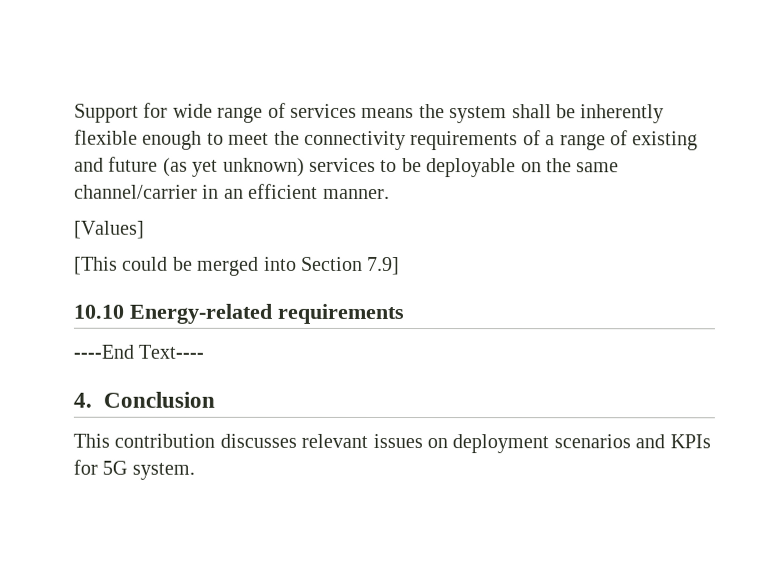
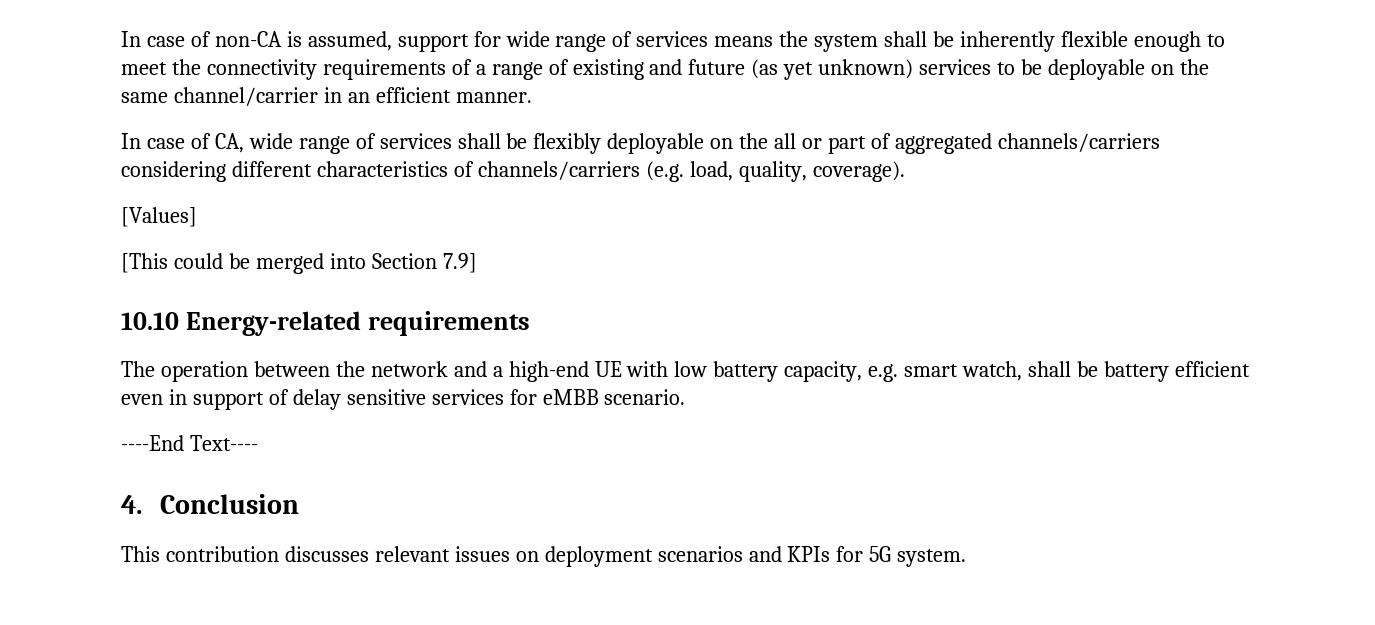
[74,103,139,123] Support -> [121,31,469,52] In case of non-CA is assumed, support
(390, 194) none -> [121,133,1160,154] [121,161,905,182] // In case of CA, wide range of services shall be flexibly deployable on the all or part of aggregated channels/carriers considering different characteristics of channels/carriers (e.g. load, quality, coverage).
(404, 314) none -> [121,361,1250,382] [121,389,686,410] // The operation between the network and a high-end UE with low battery capacity, e.g. smart watch, shall be battery efficient even in support of delay sensitive services for eMBB scenario.

